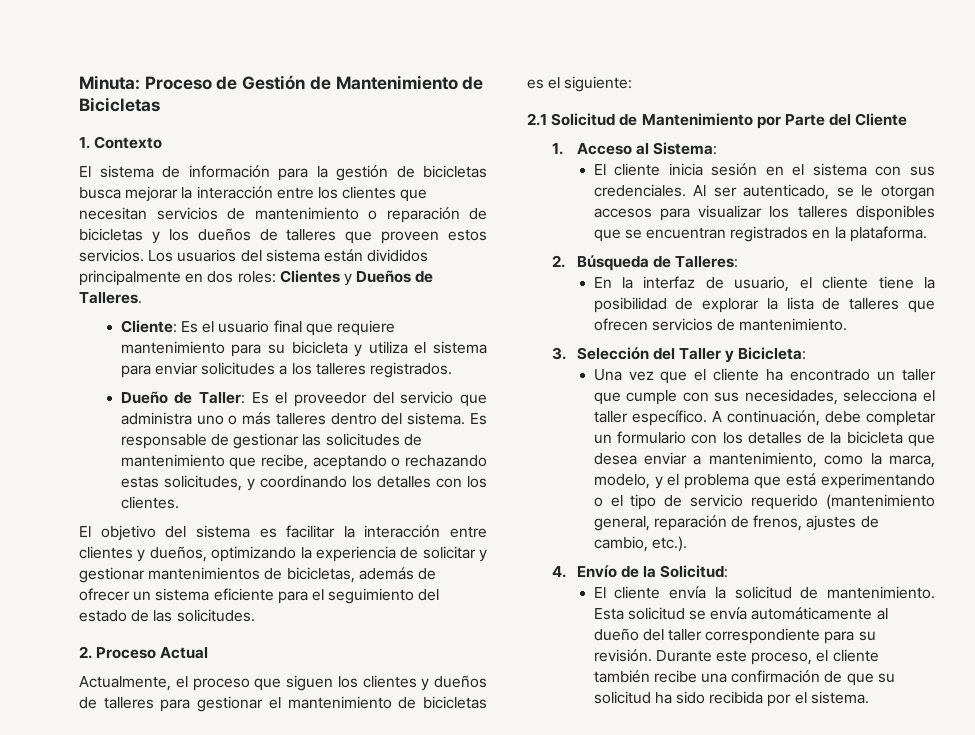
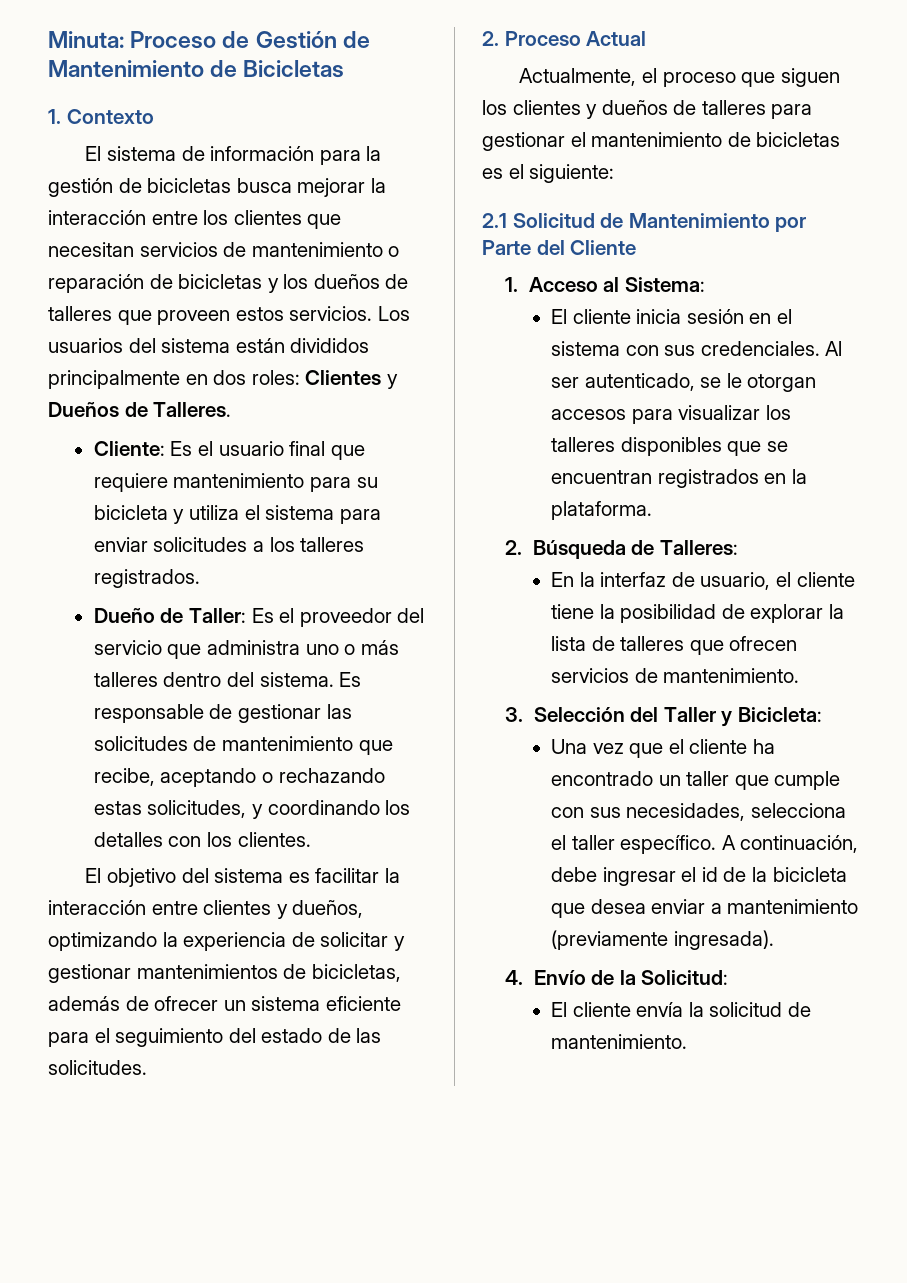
[866,411,936,426] [593,431,802,444] completar un formulario con los detalles -> [602,867,718,886] ingresar el id
[708,452,935,468] [593,473,935,489] [593,494,935,510] [593,515,879,531] [593,536,687,552] mantenimiento, como la marca, modelo, y el problema que está experimentando o el tipo de servicio requerido (mantenimiento general, reparación de frenos, ajustes de cambio, etc.). -> [727,899,859,914] [551,930,774,950] mantenimiento (previamente ingresada).
[593,607,888,620] [593,628,876,644] [593,649,879,665] [593,670,895,686] [593,691,869,707] Esta solicitud se envía automáticamente al dueño del taller correspondiente para su revisión. Durante este proceso, el cliente también recibe una confirmación de que su solicitud ha sido recibida por el sistema. -> (688, 1041) none

